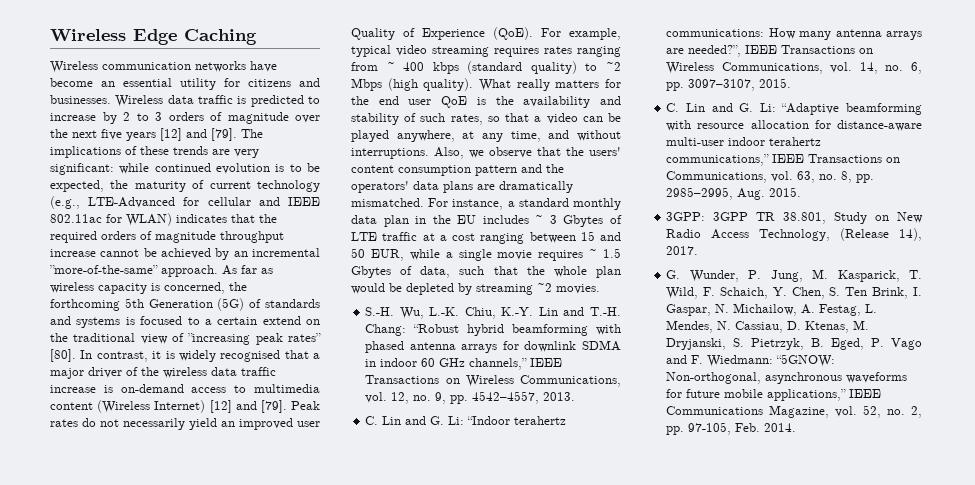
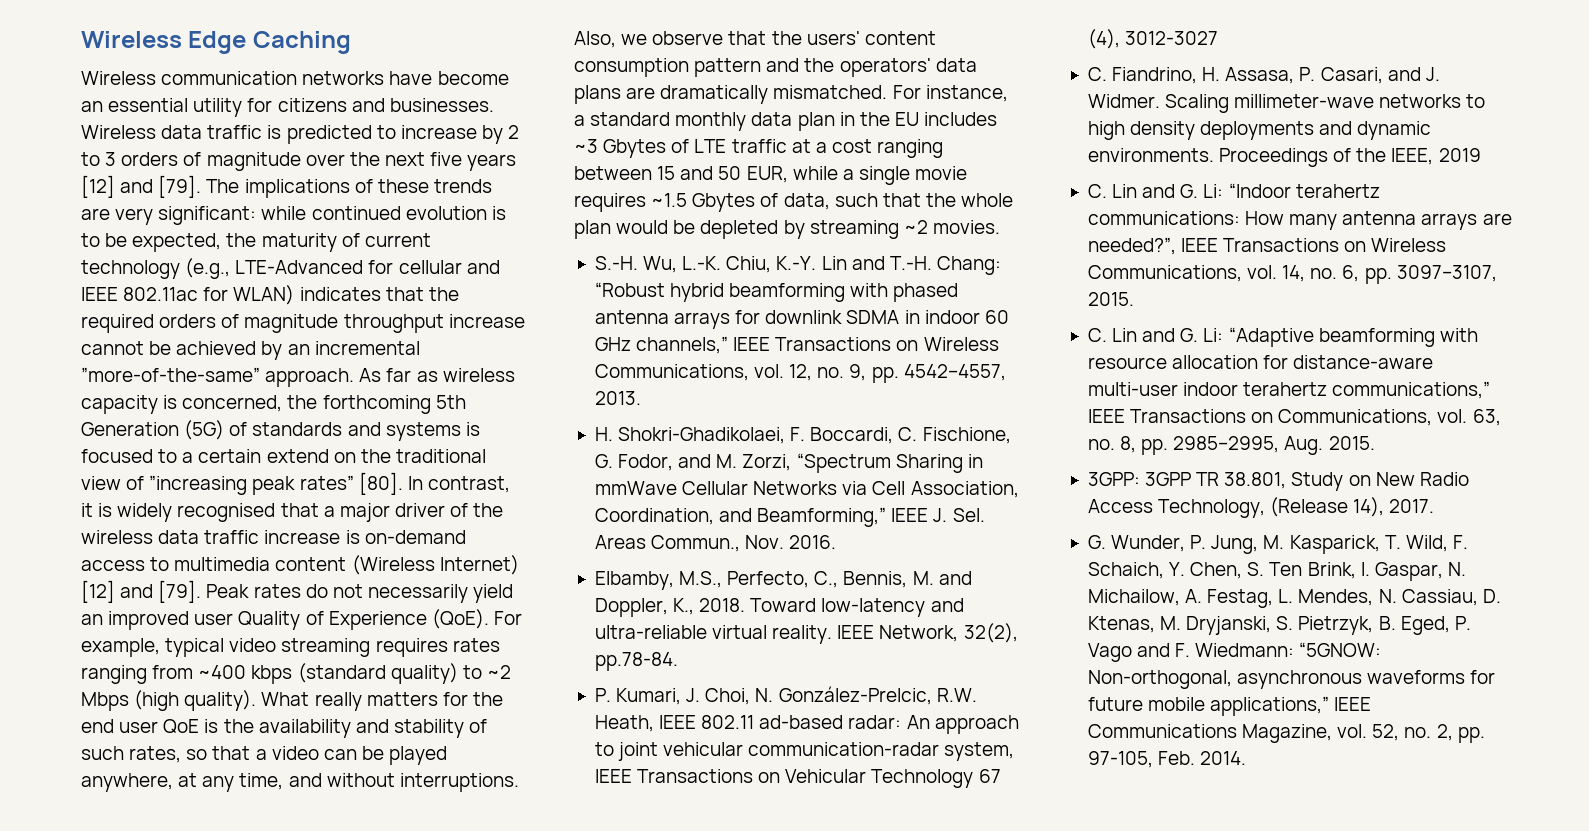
[386,62,425,71] ~ 400 -> [198,665,247,679] ~400
[535,215,557,224] ~ 3 -> [574,139,598,153] ~3
[589,248,621,258] ~ 1.5 -> [651,193,688,207] ~1.5
(576, 396) none -> [594,427,1011,444] [594,453,983,473] [594,481,1019,498] [594,507,985,527] [594,535,837,552] [594,571,972,590] [594,598,964,617] [594,623,1018,644] [594,652,678,671] [594,686,977,705] [594,715,1019,734] [594,742,1015,761] [594,769,1001,788] [1087,29,1219,49] [1087,67,1440,84] [1087,94,1486,113] [1087,121,1432,140] [1087,148,1481,167] // H. Shokri-Ghadikolaei, F. Boccardi, C. Fischione, G. Fodor, and M. Zorzi, “Spectrum Sharing in mmWave Cellular Networks via Cell Association, Coordination, and Beamforming,” IEEE J. Sel. Areas Commun., Nov. 2016. // Elbamby, M.S., Perfecto, C., Bennis, M. and Doppler, K., 2018. Toward low-latency and ultra-reliable virtual reality. IEEE Network, 32(2), pp.78-84. // P. Kumari, J. Choi, N. González-Prelcic, R.W. Heath, IEEE 802.11 ad-based radar: An approach to joint vehicular communication-radar system, IEEE Transactions on Vehicular Technology 67 (4), 3012-3027 // C. Fiandrino, H. Assasa, P. Casari, and J. Widmer. Scaling millimeter-wave networks to high density deployments and dynamic environments. Proceedings of the IEEE, 2019

